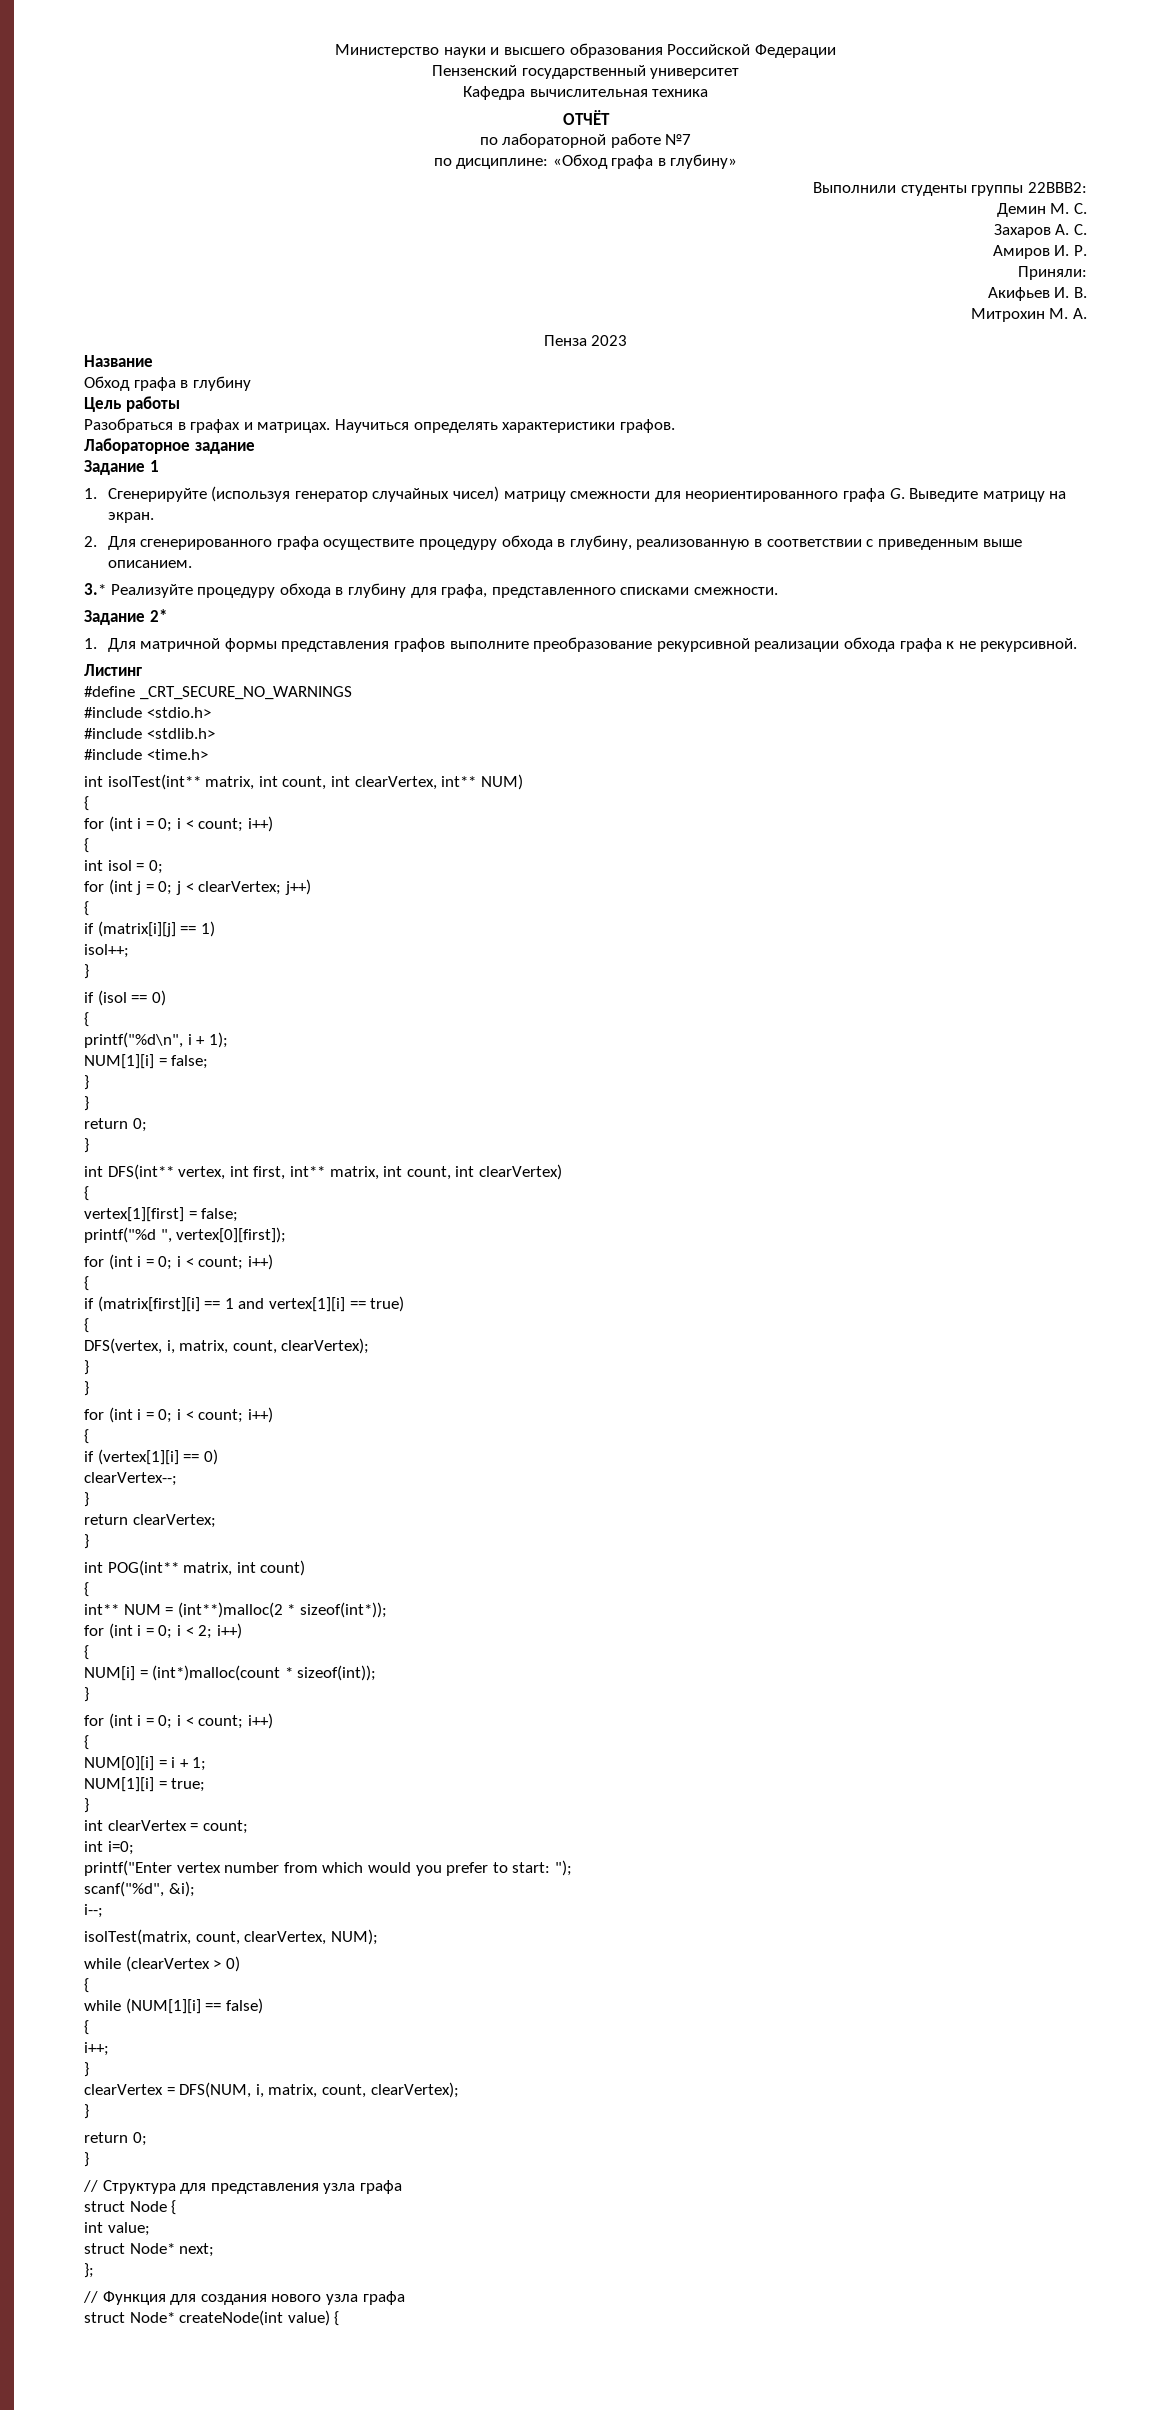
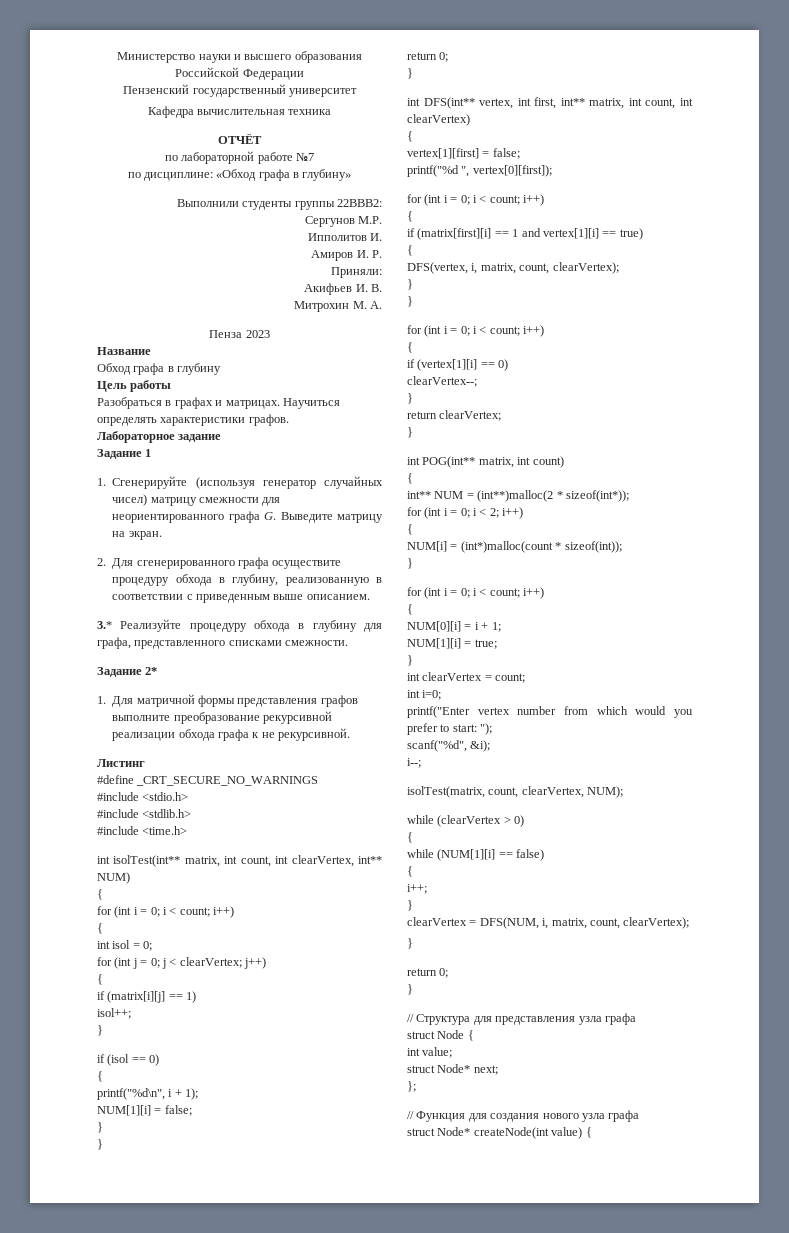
[996,203,1087,217] [993,224,1087,238] Демин М. С. // Захаров А. С. -> [304,216,382,227] [307,233,382,241] Сергунов М.Р. // Ипполитов И.

